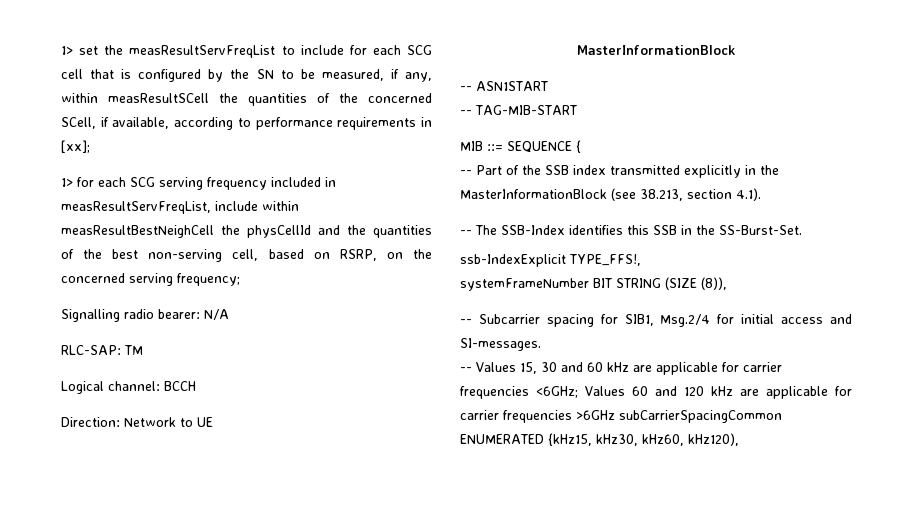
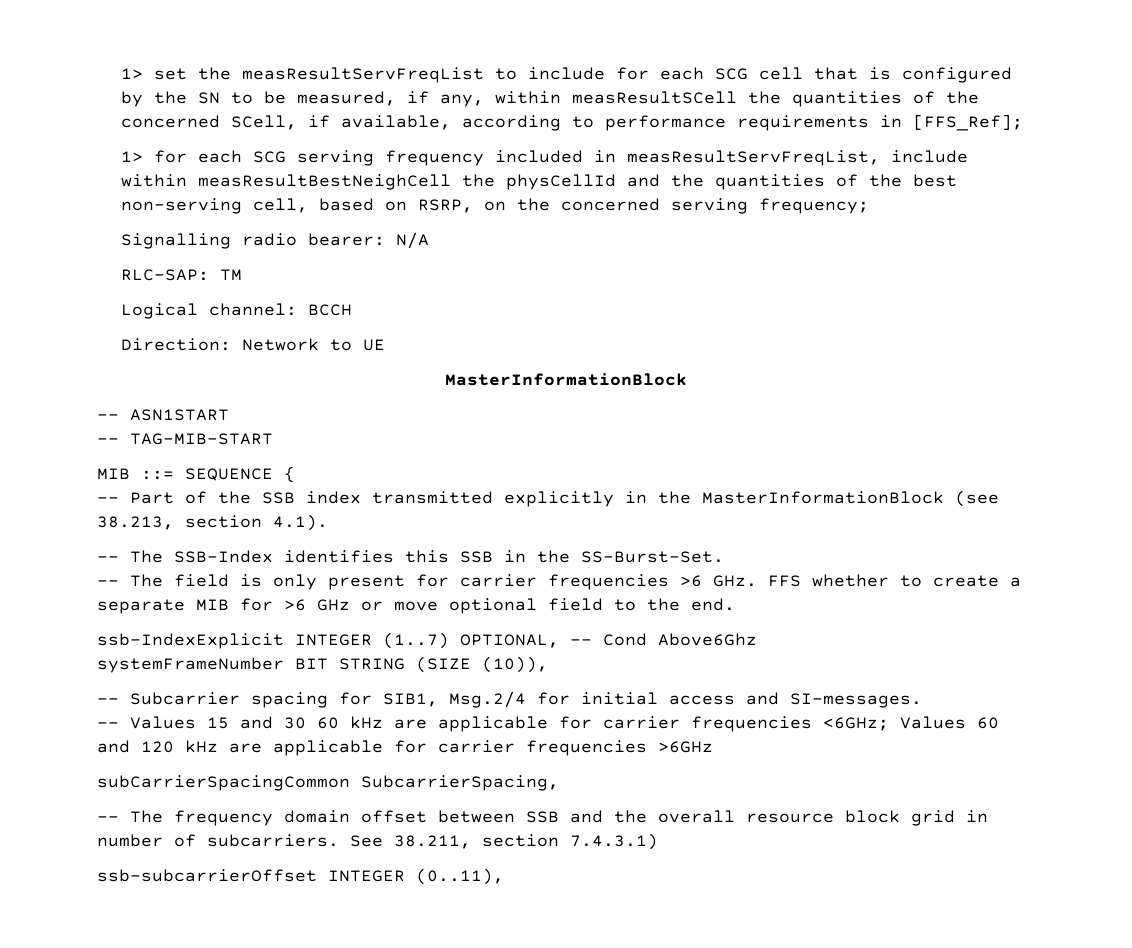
[61,140,91,153] [xx]; -> [913,114,1024,131] [FFS_Ref];
[460,254,641,267] ssb-IndexExplicit TYPE_FFS!, -> [97,574,1021,590] [97,598,735,614] [97,632,757,649] -- The field is only present for carrier frequencies >6 GHz. FFS whether to create a separate MIB for >6 GHz or move optional field to the end. // ssb-IndexExplicit INTEGER (1..7) OPTIONAL, -- Cond Above6Ghz
[701,277,727,290] (8)), -> [482,656,548,673] (10)),
[520,362,583,374] 15, 30 and -> [207,716,306,729] 15 and 30
[619,410,782,423] [460,433,739,446] subCarrierSpacingCommon ENUMERATED {kHz15, kHz30, kHz60, kHz120), -> [97,775,559,791] [97,810,988,826] [97,833,658,850] [97,868,504,885] // subCarrierSpacingCommon SubcarrierSpacing, // -- The frequency domain offset between SSB and the overall resource block grid in number of subcarriers. See 38.211, section 7.4.3.1) // ssb-subcarrierOffset INTEGER (0..11),

